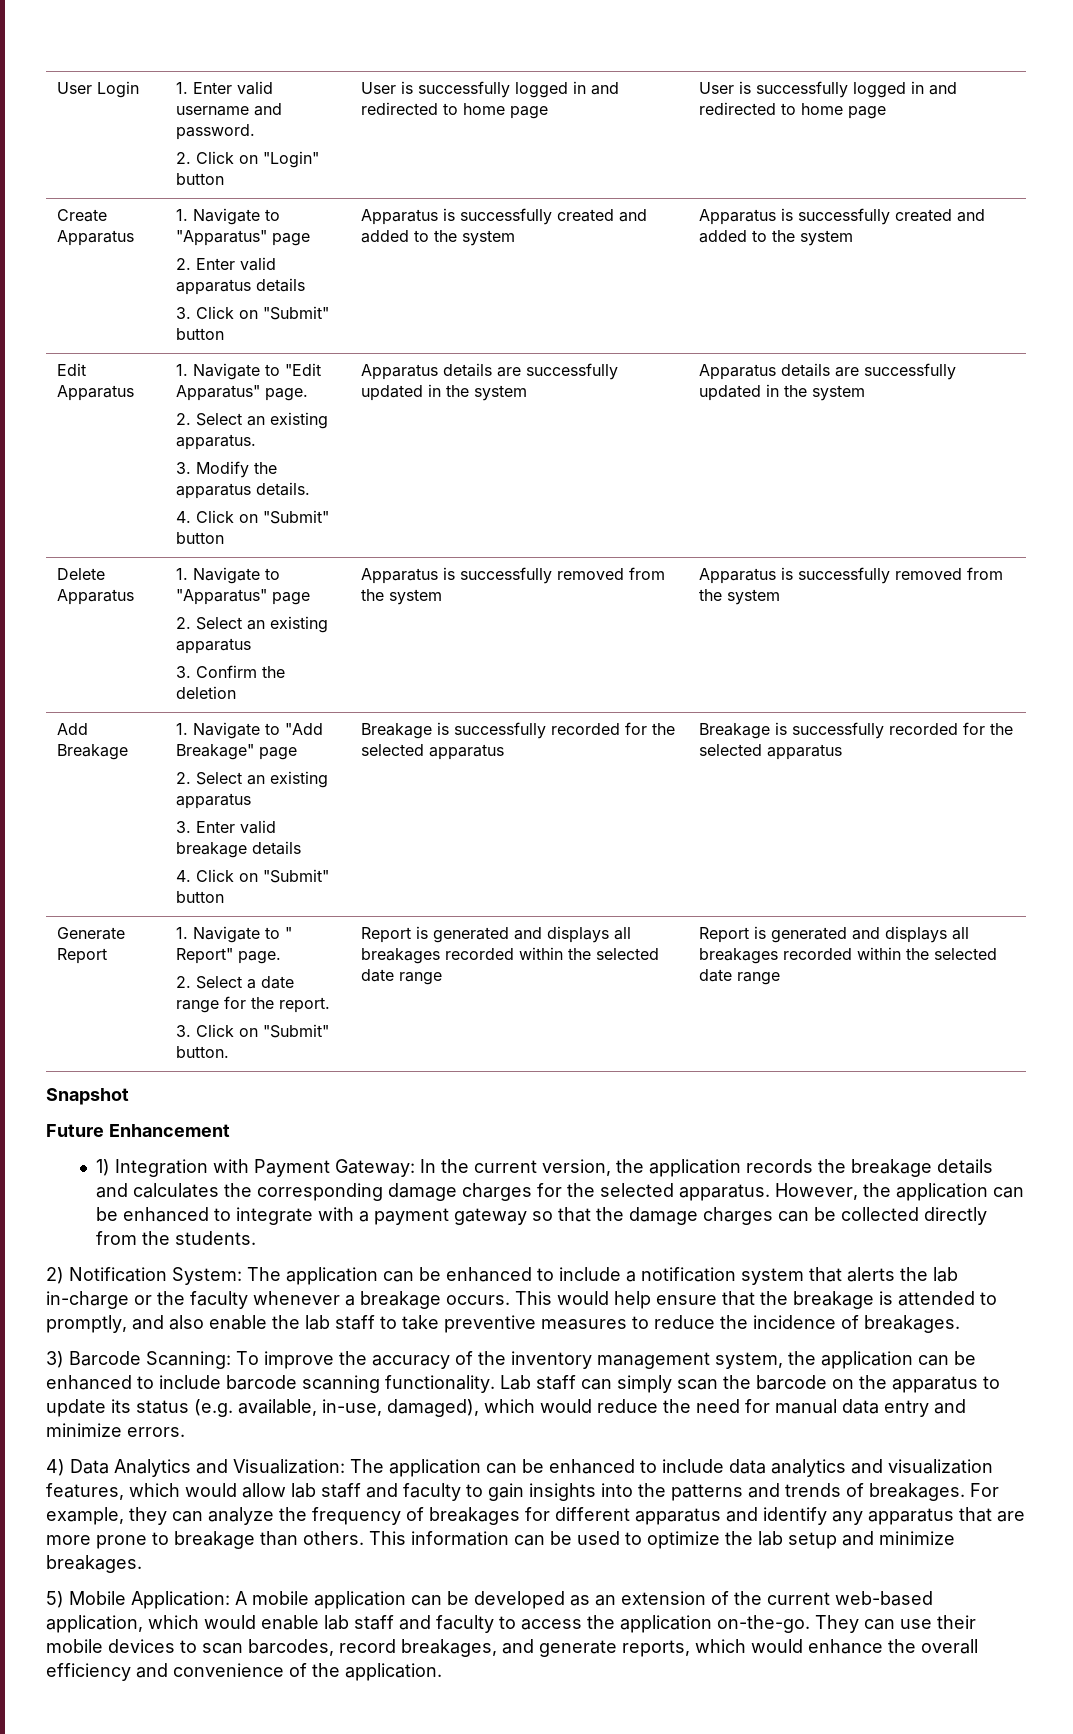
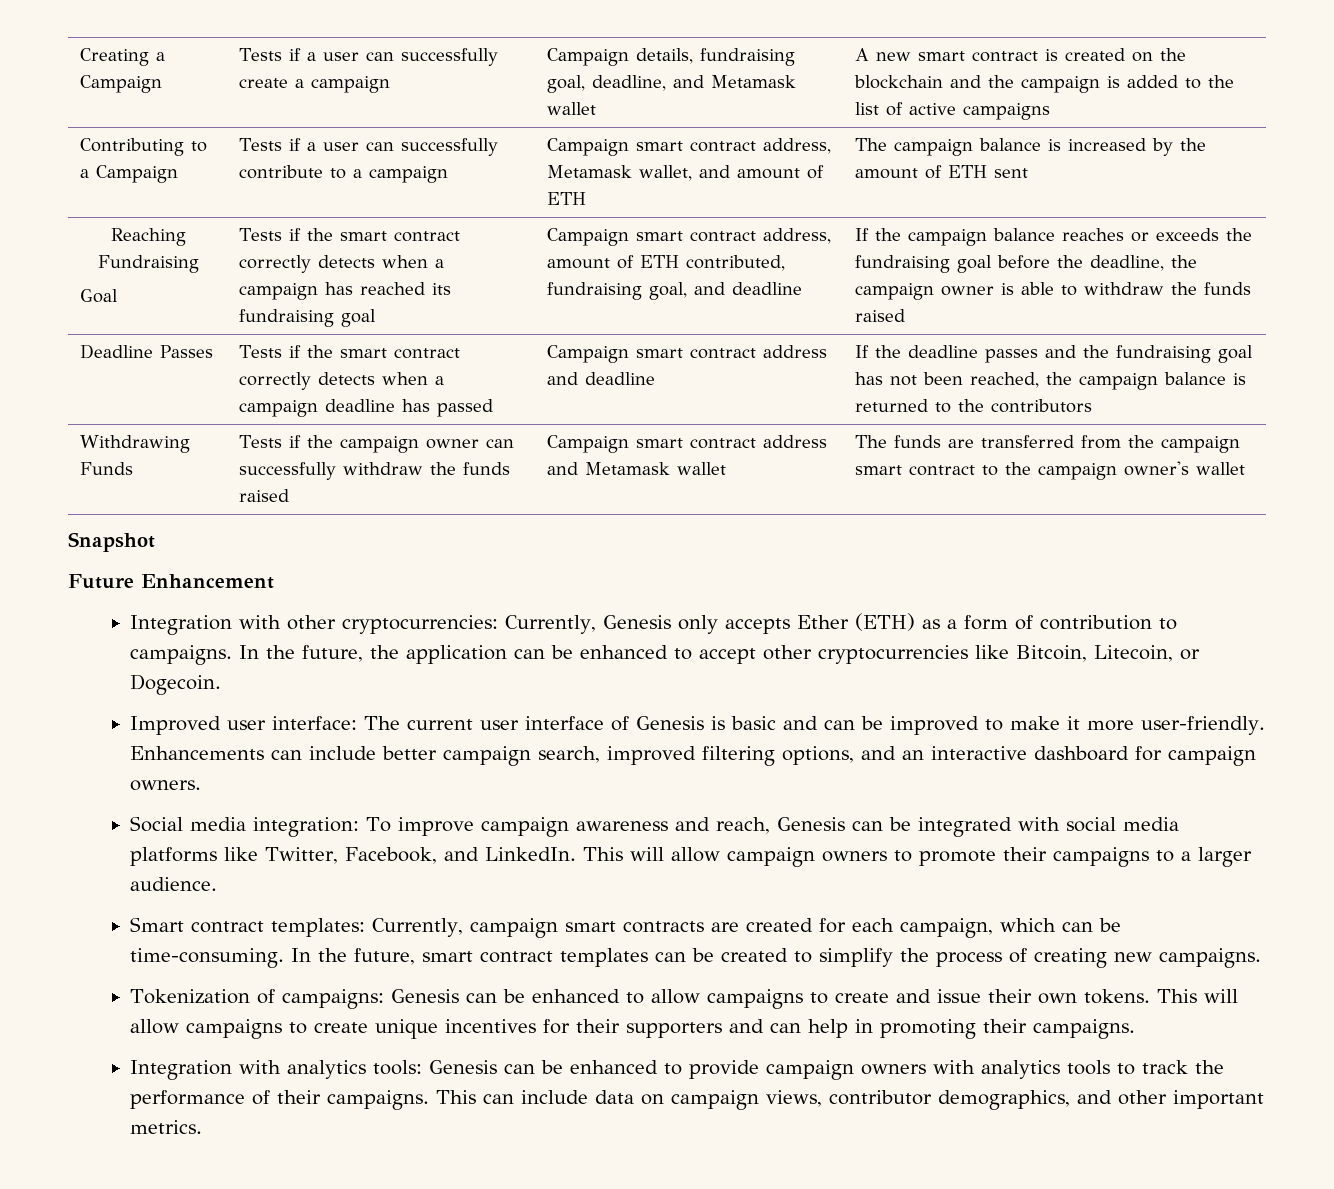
[56,81,139,98] [175,81,273,95] [175,103,282,116] [175,124,255,140] [175,151,319,168] [175,173,224,185] [360,81,619,98] [360,102,548,119] [698,81,957,98] [698,102,886,119] [56,209,107,222] [56,230,134,246] [175,208,280,225] [175,230,310,246] [175,257,276,271] [175,278,305,295] [175,306,329,320] [175,328,224,340] [360,208,647,225] [360,230,515,246] [698,208,985,225] [698,230,853,246] [56,363,86,376] [56,385,134,401] [175,363,321,380] [175,385,308,401] [175,412,328,429] [175,434,256,450] [175,461,277,478] [175,482,310,499] [175,510,329,524] [175,532,224,544] [360,363,618,380] [360,384,527,401] [698,363,956,380] [698,384,865,401] [56,568,105,580] [56,589,134,605] [175,567,280,584] [175,589,310,605] [175,616,328,633] [175,638,251,654] [175,665,285,678] [175,686,236,699] [360,567,665,584] [360,589,442,605] [698,567,1003,584] [698,589,780,605] [56,723,88,735] [56,744,128,760] [175,722,323,739] [175,744,297,760] [175,771,328,788] [175,793,251,809] [175,820,276,834] [175,841,301,858] [175,869,329,883] [175,891,224,903] [360,722,675,739] [360,744,504,760] [698,722,1013,739] [698,744,842,760] [56,927,125,940] [56,948,107,964] [175,926,292,943] [175,948,281,964] [175,976,294,989] [175,996,330,1013] [175,1024,329,1038] [175,1046,229,1058] [360,926,631,943] [360,947,659,964] [360,969,442,985] [698,926,969,943] [698,947,997,964] [698,969,780,985] User Login | 1. Enter valid username and password. // 2. Click on "Login" button | User is successfully logged in and redirected to home page | User is successfully logged in and redirected to home page // Create Apparatus | 1. Navigate to "Apparatus" page // 2. Enter valid apparatus details // 3. Click on "Submit" button | Apparatus is successfully created and added to the system | Apparatus is successfully created and added to the system // Edit Apparatus | 1. Navigate to "Edit Apparatus" page. // 2. Select an existing apparatus. // 3. Modify the apparatus details. // 4. Click on "Submit" button | Apparatus details are successfully updated in the system | Apparatus details are successfully updated in the system // Delete Apparatus | 1. Navigate to "Apparatus" page // 2. Select an existing apparatus // 3. Confirm the deletion | Apparatus is successfully removed from the system | Apparatus is successfully removed from the system // Add Breakage | 1. Navigate to "Add Breakage" page // 2. Select an existing apparatus // 3. Enter valid breakage details // 4. Click on "Submit" button | Breakage is successfully recorded for the selected apparatus | Breakage is successfully recorded for the selected apparatus // Generate Report | 1. Navigate to " Report" page. // 2. Select a date range for the report. // 3. Click on "Submit" button. | Report is generated and displays all breakages recorded within the selected date range | Report is generated and displays all breakages recorded within the selected date range -> [79,48,165,66] [79,75,162,93] [238,48,498,66] [238,76,390,93] [546,48,795,66] [546,75,796,93] [546,102,596,115] [854,48,1186,62] [853,75,1234,93] [854,102,1050,120] [79,138,207,156] [79,165,178,183] [238,138,498,156] [238,165,448,183] [546,138,831,156] [546,165,824,181] [546,192,586,205] [854,138,1206,156] [854,165,1028,179] [110,228,186,246] [97,255,199,273] [79,289,118,303] [238,228,460,242] [238,255,444,273] [238,282,451,300] [238,309,376,327] [546,228,831,246] [546,255,785,271] [546,282,802,300] [854,228,1252,246] [854,255,1197,273] [854,282,1251,300] [854,309,905,322] [79,344,213,359] [238,345,460,359] [238,372,444,390] [238,399,493,417] [546,345,827,363] [546,372,655,385] [854,345,1253,363] [854,372,1246,390] [854,399,1092,413] [79,435,190,453] [79,462,133,475] [238,435,514,453] [238,462,510,480] [238,489,289,502] [546,435,827,453] [546,462,726,475] [854,435,1240,453] [854,461,1245,480] Creating a Campaign | Tests if a user can successfully create a campaign | Campaign details, fundraising goal, deadline, and Metamask wallet | A new smart contract is created on the blockchain and the campaign is added to the list of active campaigns // Contributing to a Campaign | Tests if a user can successfully contribute to a campaign | Campaign smart contract address, Metamask wallet, and amount of ETH | The campaign balance is increased by the amount of ETH sent // Reaching Fundraising // Goal | Tests if the smart contract correctly detects when a campaign has reached its fundraising goal | Campaign smart contract address, amount of ETH contributed, fundraising goal, and deadline | If the campaign balance reaches or exceeds the fundraising goal before the deadline, the campaign owner is able to withdraw the funds raised // Deadline Passes | Tests if the smart contract correctly detects when a campaign deadline has passed | Campaign smart contract address and deadline | If the deadline passes and the fundraising goal has not been reached, the campaign balance is returned to the contributors // Withdrawing Funds | Tests if the campaign owner can successfully withdraw the funds raised | Campaign smart contract address and Metamask wallet | The funds are transferred from the campaign smart contract to the campaign owner's wallet
[95,1159,993,1177] [95,1183,1024,1201] [95,1207,987,1225] [95,1231,256,1245] [46,1267,958,1285] [46,1291,997,1309] [46,1315,960,1333] [46,1351,976,1369] [46,1375,1000,1393] [46,1399,966,1417] [46,1423,185,1437] [46,1459,993,1477] [46,1483,999,1501] [46,1507,1025,1525] [46,1531,955,1549] [46,1555,142,1573] [46,1591,933,1609] [46,1615,976,1633] [46,1639,978,1657] [46,1663,442,1681] 1) Integration with Payment Gateway: In the current version, the application records the breakage details and calculates the corresponding damage charges for the selected apparatus. However, the application can be enhanced to integrate with a payment gateway so that the damage charges can be collected directly from the students. // 2) Notification System: The application can be enhanced to include a notification system that alerts the lab in-charge or the faculty whenever a breakage occurs. This would help ensure that the breakage is attended to promptly, and also enable the lab staff to take preventive measures to reduce the incidence of breakages. // 3) Barcode Scanning: To improve the accuracy of the inventory management system, the application can be enhanced to include barcode scanning functionality. Lab staff can simply scan the barcode on the apparatus to update its status (e.g. available, in-use, damaged), which would reduce the need for manual data entry and minimize errors. // 4) Data Analytics and Visualization: The application can be enhanced to include data analytics and visualization features, which would allow lab staff and faculty to gain insights into the patterns and trends of breakages. For example, they can analyze the frequency of breakages for different apparatus and identify any apparatus that are more prone to breakage than others. This information can be used to optimize the lab setup and minimize breakages. // 5) Mobile Application: A mobile application can be developed as an extension of the current web-based application, which would enable lab staff and faculty to access the application on-the-go. They can use their mobile devices to scan barcodes, record breakages, and generate reports, which would enhance the overall efficiency and convenience of the application. -> [130,613,1178,635] [130,645,1201,665] [130,674,222,695] [130,716,1266,735] [130,746,1257,766] [130,780,202,791] [130,816,1180,837] [130,847,1253,867] [130,877,218,891] [130,917,1122,938] [130,948,1262,968] [130,989,1239,1009] [130,1019,1136,1039] [130,1060,1225,1080] [130,1090,1265,1110] [130,1120,203,1134] Integration with other cryptocurrencies: Currently, Genesis only accepts Ether (ETH) as a form of contribution to campaigns. In the future, the application can be enhanced to accept other cryptocurrencies like Bitcoin, Litecoin, or Dogecoin. // Improved user interface: The current user interface of Genesis is basic and can be improved to make it more user-friendly. Enhancements can include better campaign search, improved filtering options, and an interactive dashboard for campaign owners. // Social media integration: To improve campaign awareness and reach, Genesis can be integrated with social media platforms like Twitter, Facebook, and LinkedIn. This will allow campaign owners to promote their campaigns to a larger audience. // Smart contract templates: Currently, campaign smart contracts are created for each campaign, which can be time-consuming. In the future, smart contract templates can be created to simplify the process of creating new campaigns. // Tokenization of campaigns: Genesis can be enhanced to allow campaigns to create and issue their own tokens. This will allow campaigns to create unique incentives for their supporters and can help in promoting their campaigns. // Integration with analytics tools: Genesis can be enhanced to provide campaign owners with analytics tools to track the performance of their campaigns. This can include data on campaign views, contributor demographics, and other important metrics.

